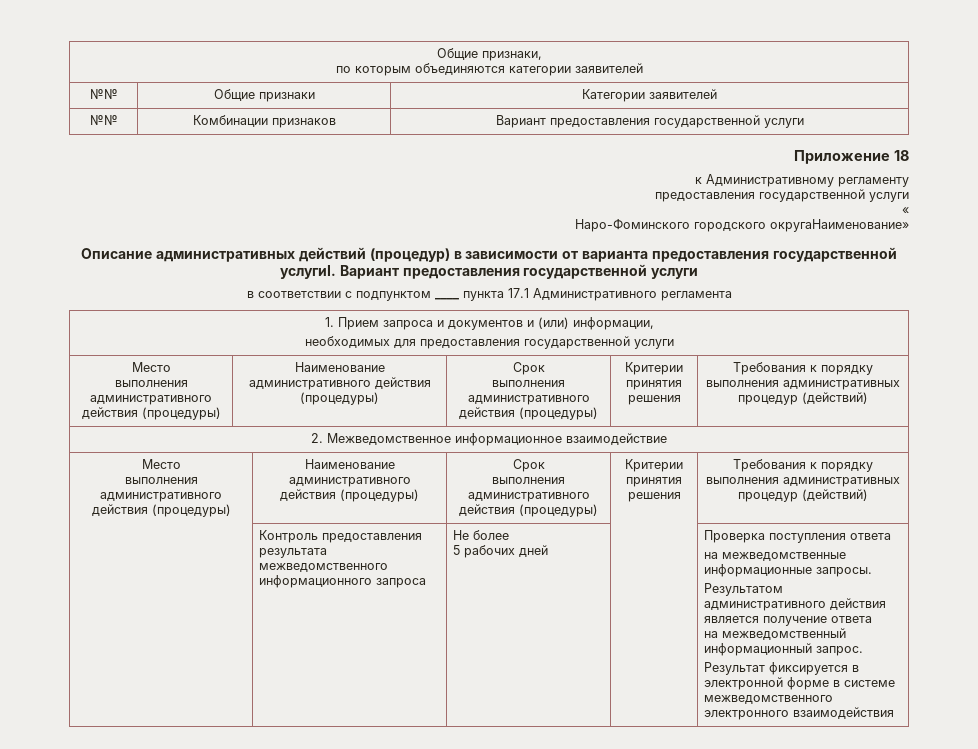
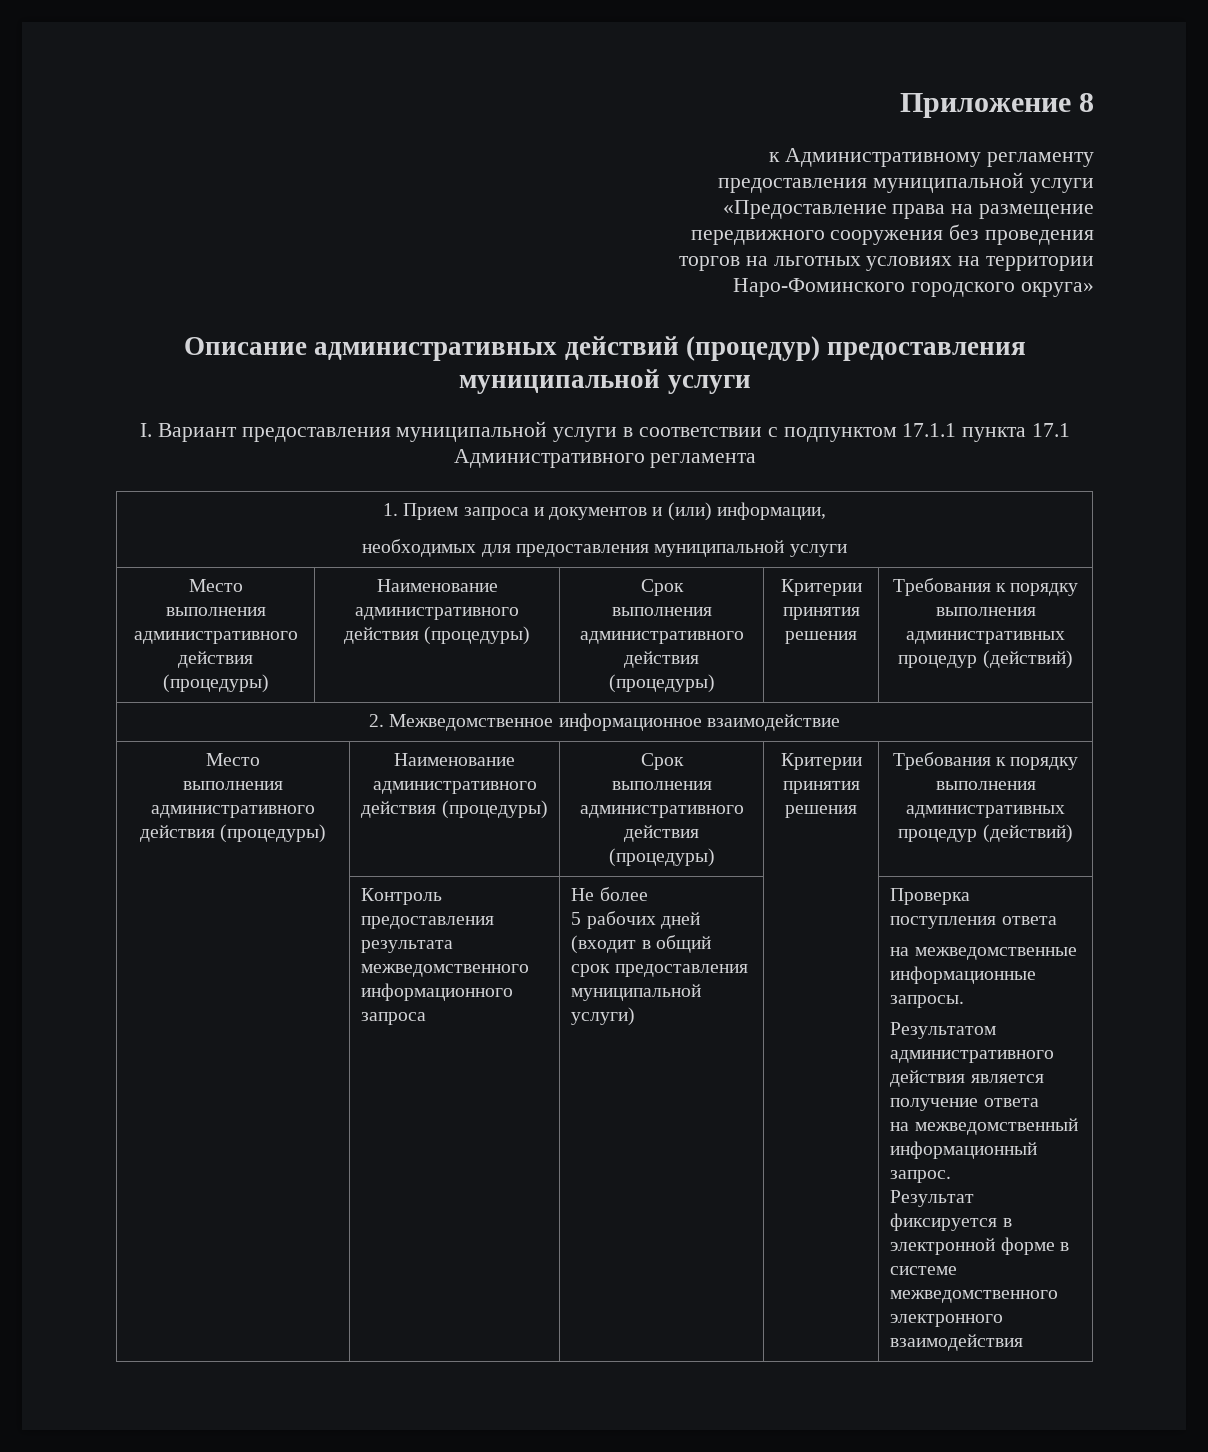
[436,48,542,61] [335,63,643,76] [89,89,118,99] [213,89,315,102] [582,89,717,102] [89,115,118,125] [192,115,336,128] [495,115,804,128] [794,150,909,164] Общие признаки, // по которым объединяются категории заявителей // №№ | Общие признаки | Категории заявителей // №№ | Комбинации признаков | Вариант предоставления государственной услуги // Приложение 18 -> [899,93,1094,118] Приложение 8
[759,189,909,202] [902,207,909,214] государственной услуги // « -> [873,172,1094,193] [722,200,1094,219] [690,224,1094,245] [678,256,1094,271] муниципальной услуги // «Предоставление права на размещение // передвижного сооружения без проведения // торгов на льготных условиях на территории
[770,219,909,232] округаНаименование» -> [1020,282,1094,297] округа»
[453,247,897,262] [279,264,699,279] в зависимости от варианта предоставления государственной услугиI. Вариант предоставления государственной услуги // -> [827,342,1027,361] [459,369,751,394] [140,421,618,442] предоставления муниципальной услуги // I. Вариант предоставления муниципальной услуги
[434,298,459,300] ____ -> [902,423,957,437] 17.1.1
[523,336,630,349] государственной -> [654,540,785,557] муниципальной
(548, 551) none -> [571,935,711,954] [571,964,748,977] [571,984,702,1001] [571,1007,636,1026] (входит в общий срок предоставления муниципальной услуги)

